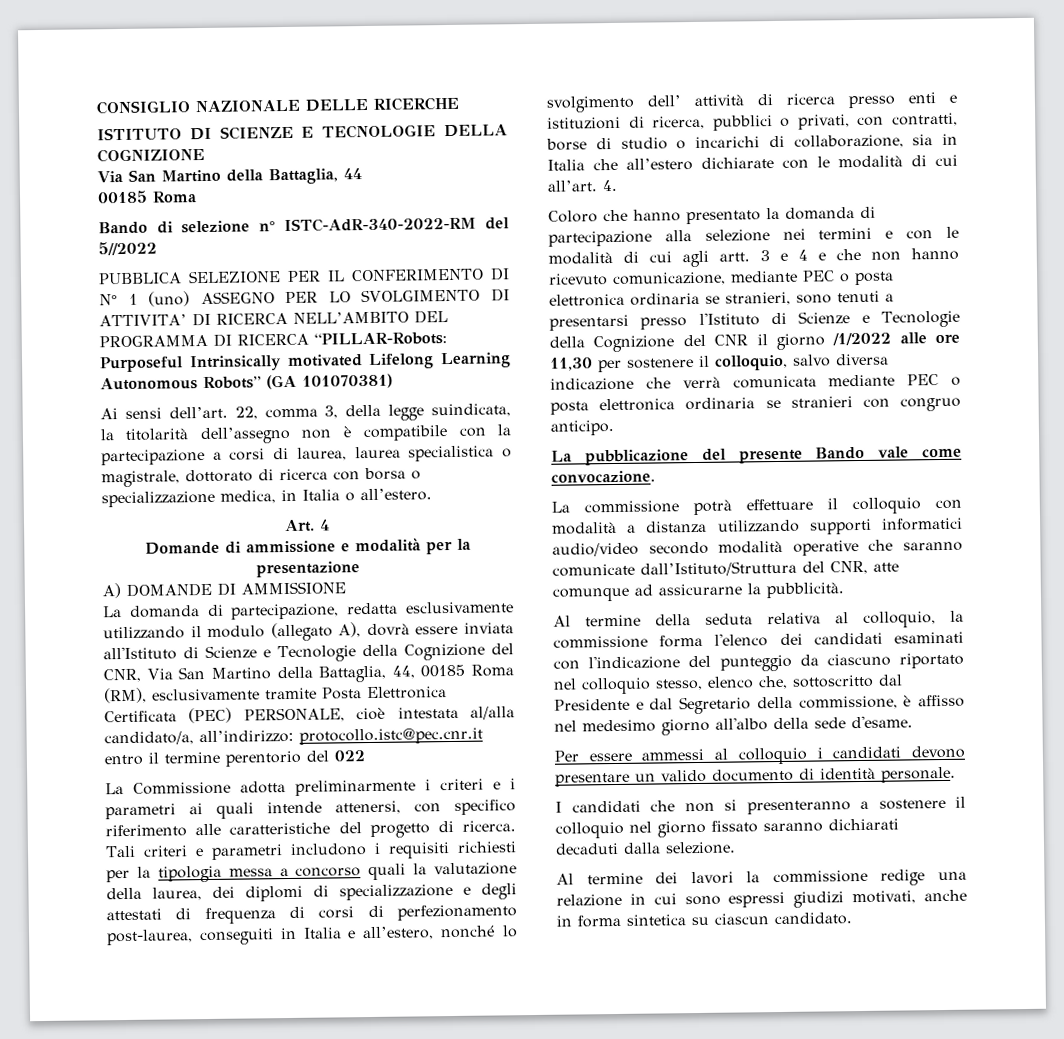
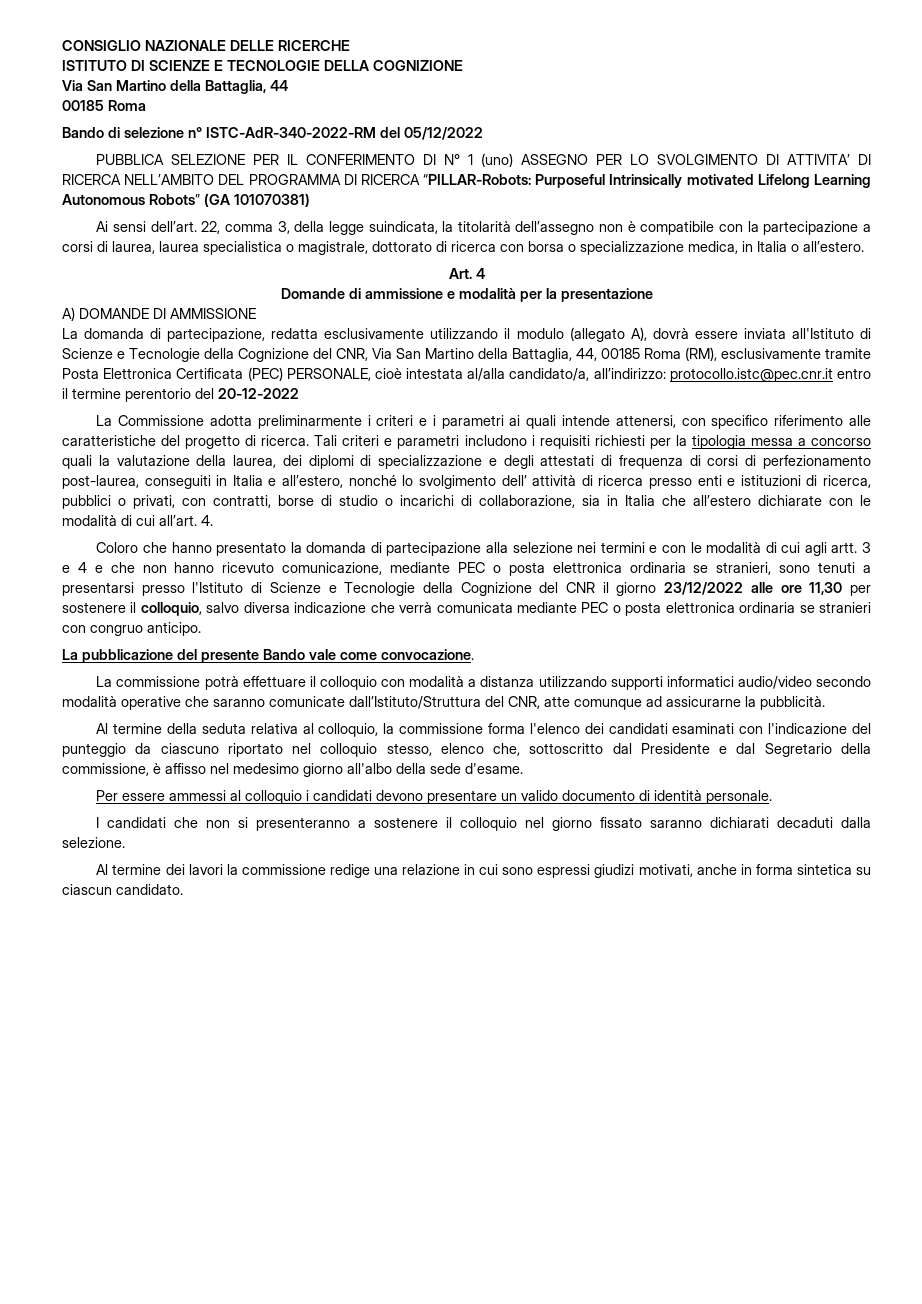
[98,241,157,256] 5//2022 -> [404,127,483,140] 05/12/2022
[334,750,365,762] 022 -> [218,388,299,399] 20-12-2022
[832,332,892,346] /1/2022 -> [664,582,744,595] 23/12/2022

